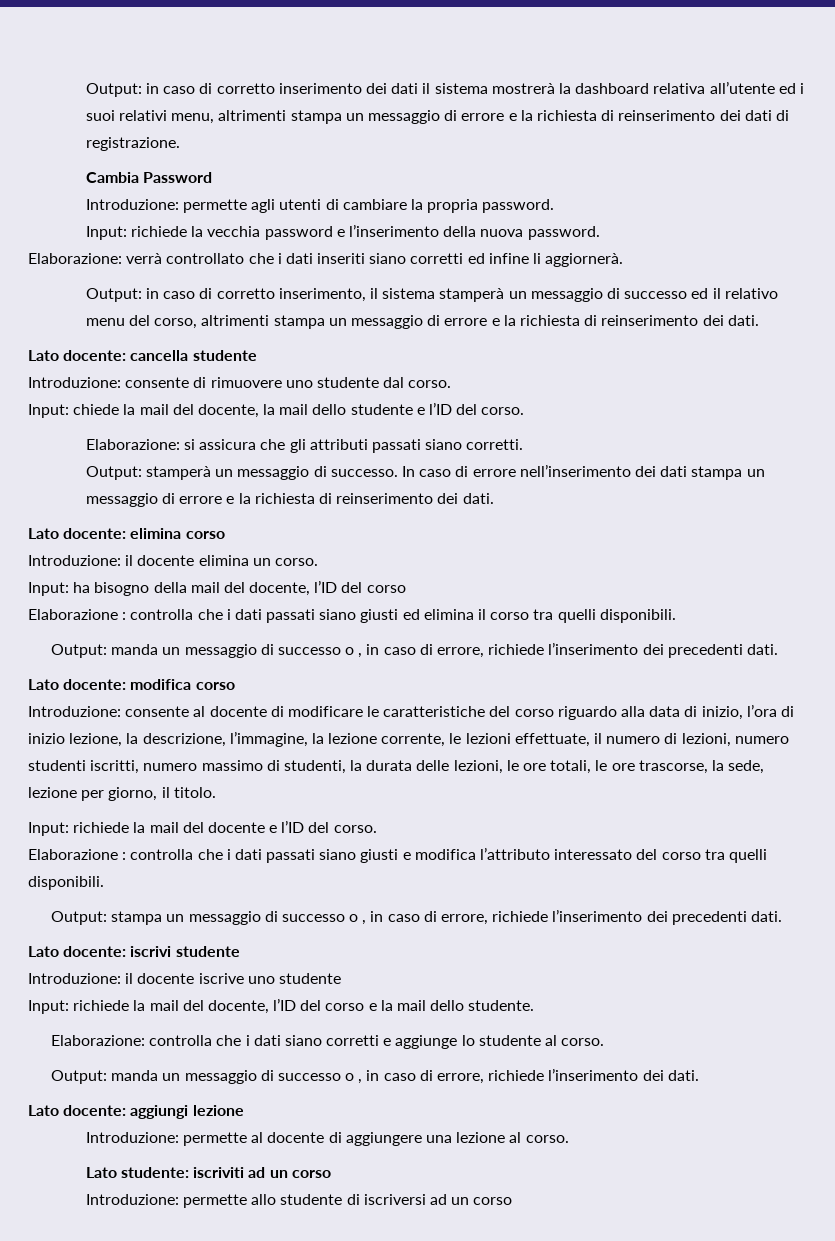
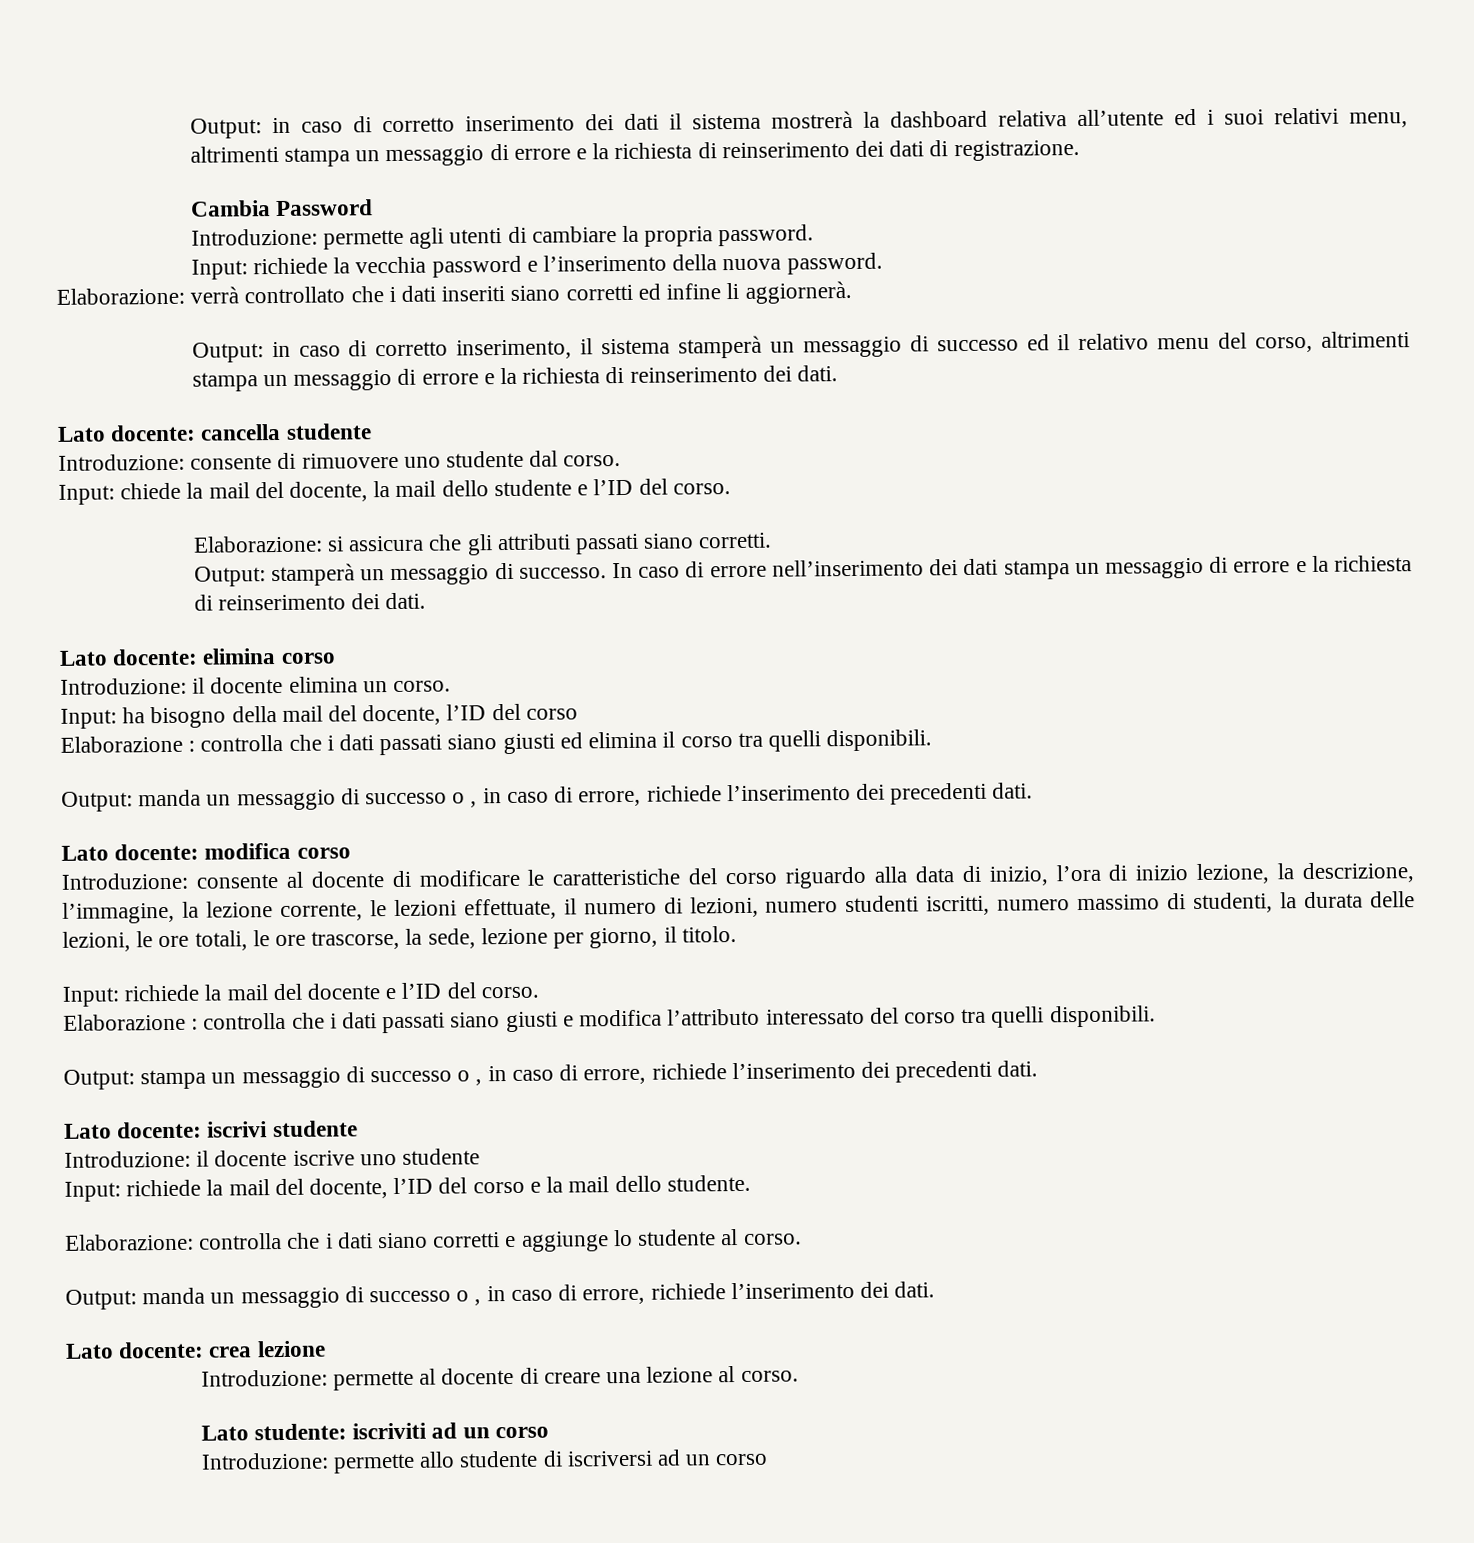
[130,1105,189,1119] aggiungi -> [208,1346,253,1358] crea
[345,1132,422,1146] aggiungere -> [543,1372,601,1384] creare

